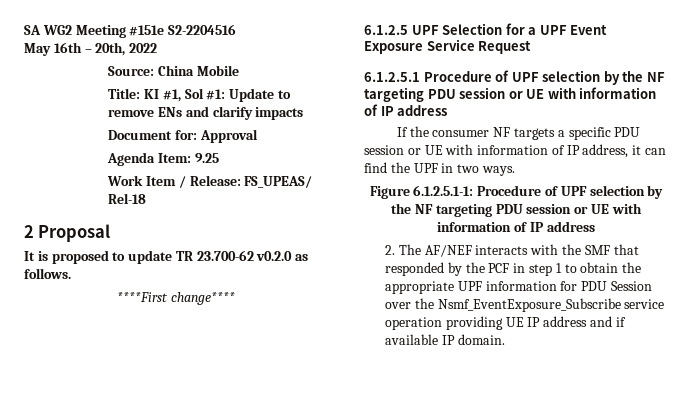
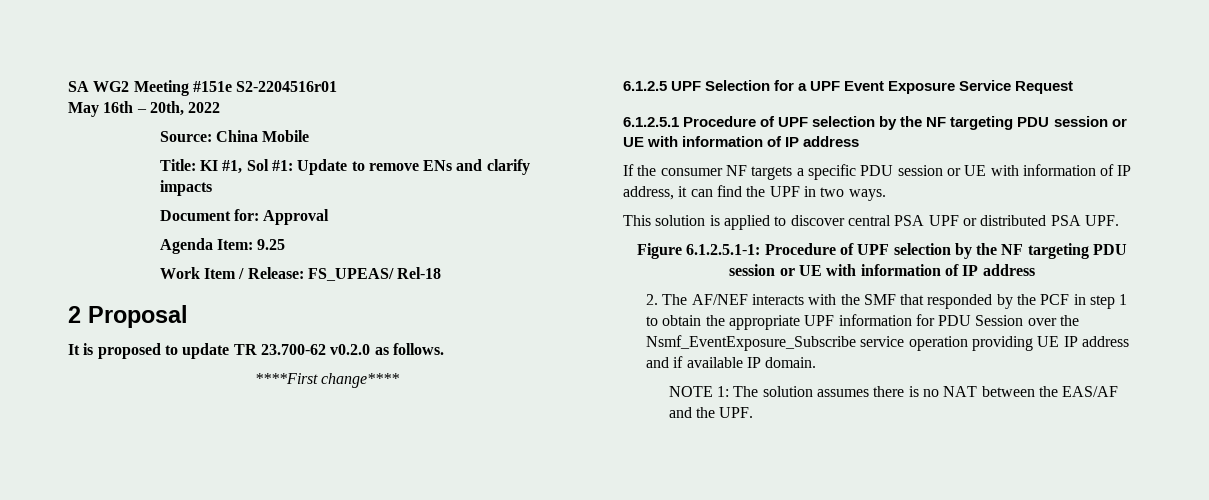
[168,24,237,35] S2-2204516 -> [236,81,338,92] S2-2204516r01
(515, 171) none -> [623,215,1119,230] // This solution is applied to discover central PSA UPF or distributed PSA UPF.
(505, 339) none -> [668,386,1119,397] [668,407,754,418] // NOTE 1: The solution assumes there is no NAT between the EAS/AF and the UPF.

